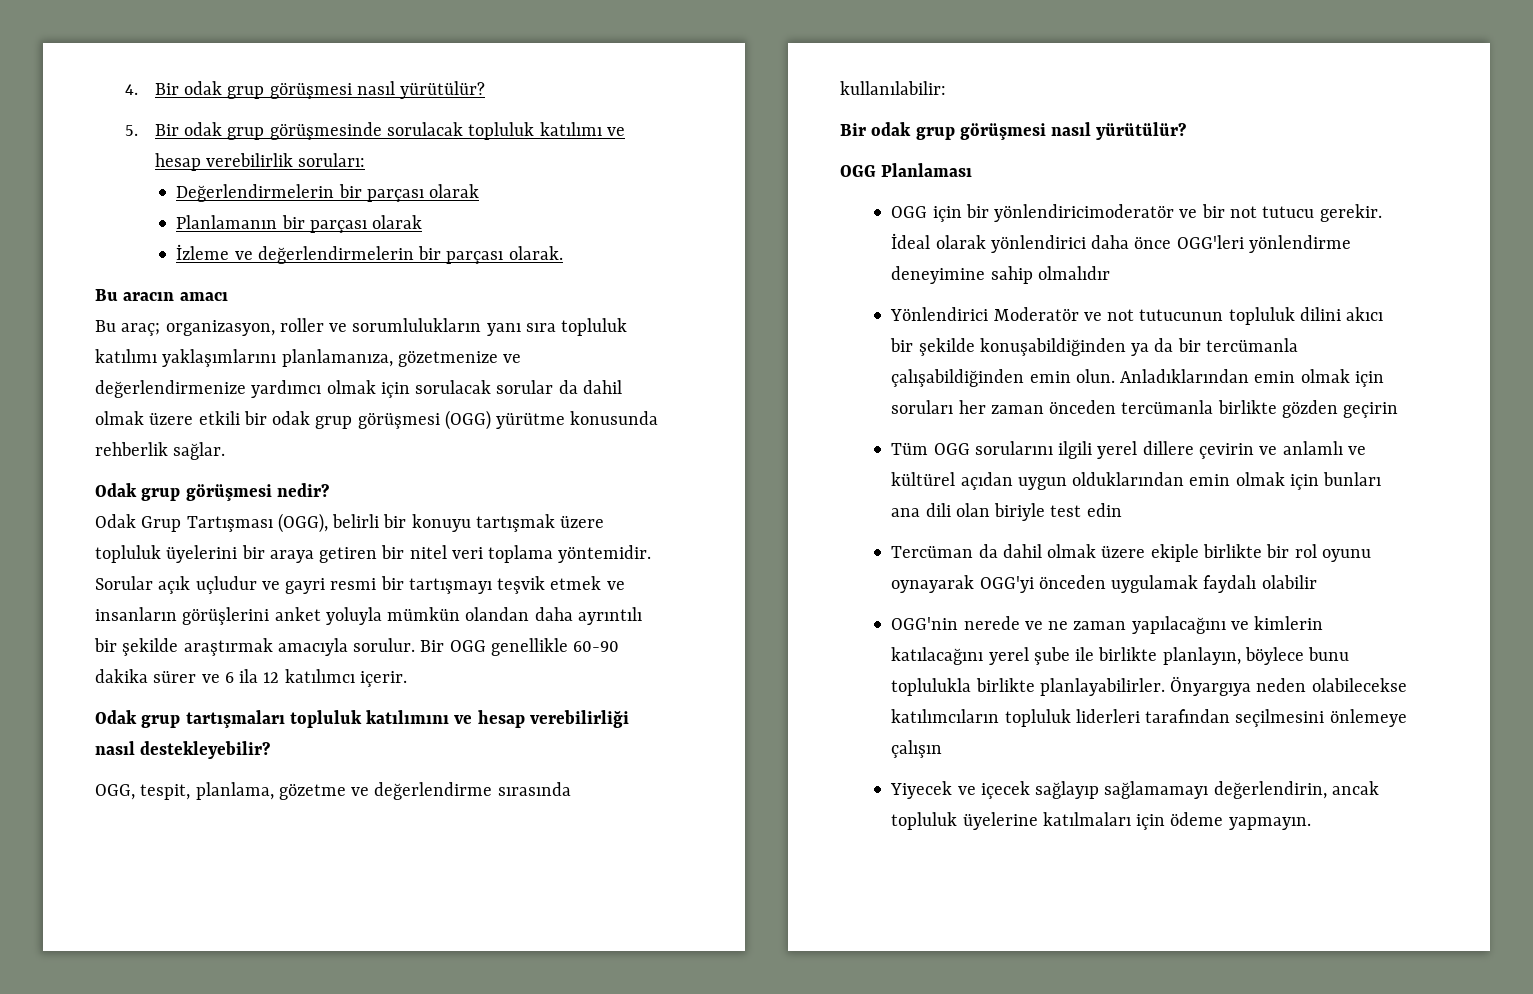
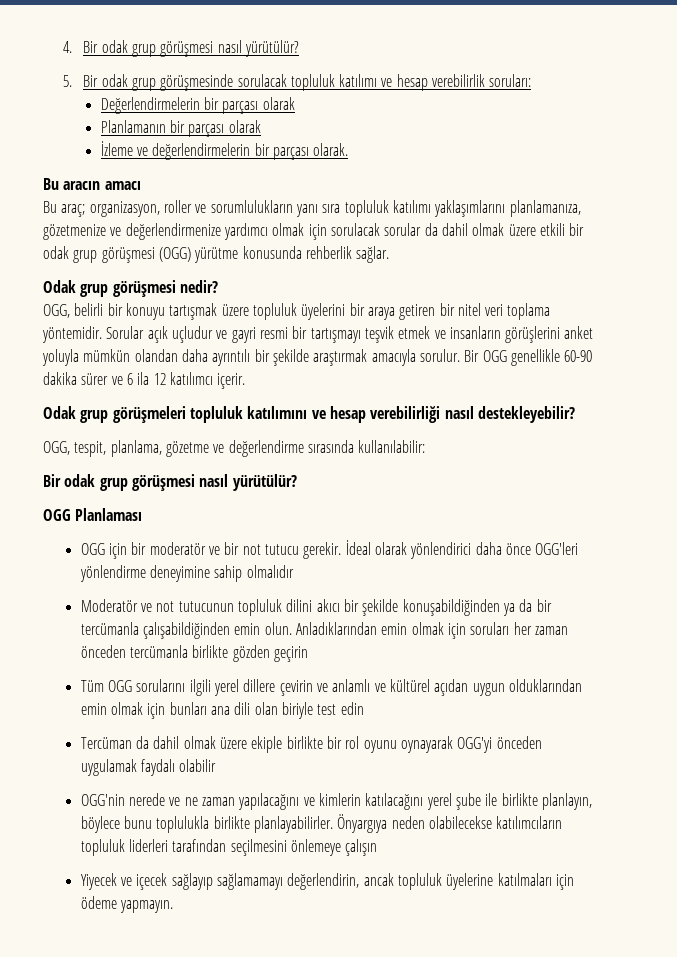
[95,513,328,533] Odak Grup Tartışması (OGG), -> [43,304,70,318] OGG,
[185,710,285,728] tartışmaları -> [112,406,186,423] görüşmeleri
[994,204,1175,222] yönlendiricimoderatör -> [149,542,206,555] moderatör
[890,307,989,321] Yönlendirici -> (294, 571) none

